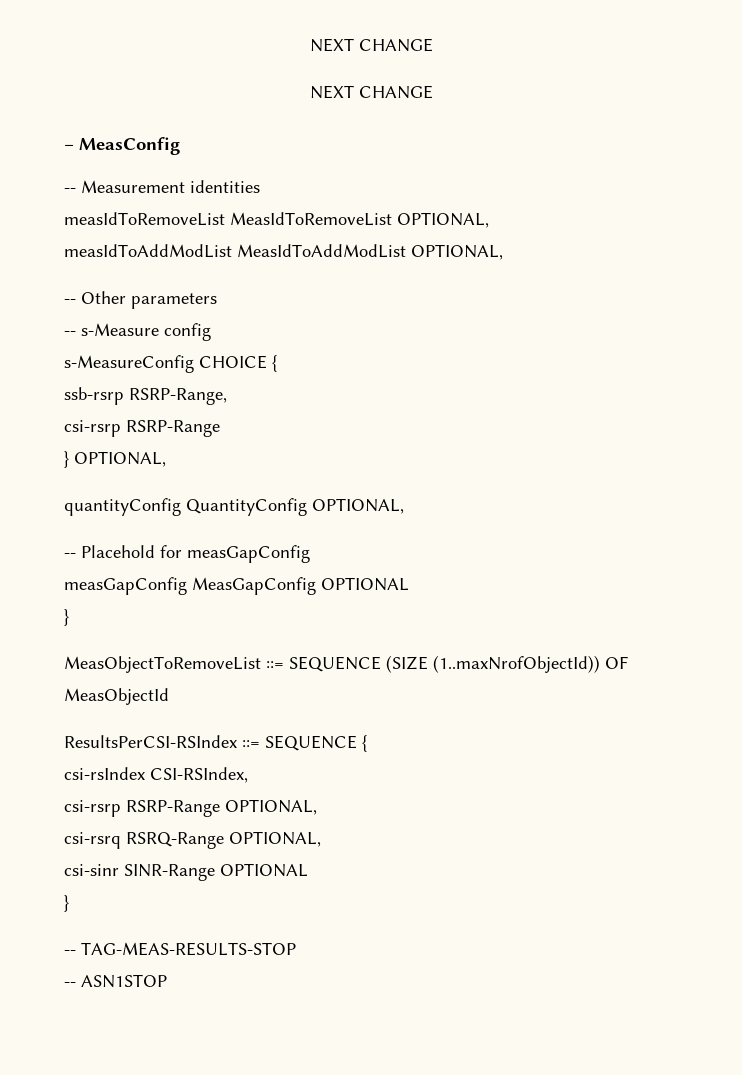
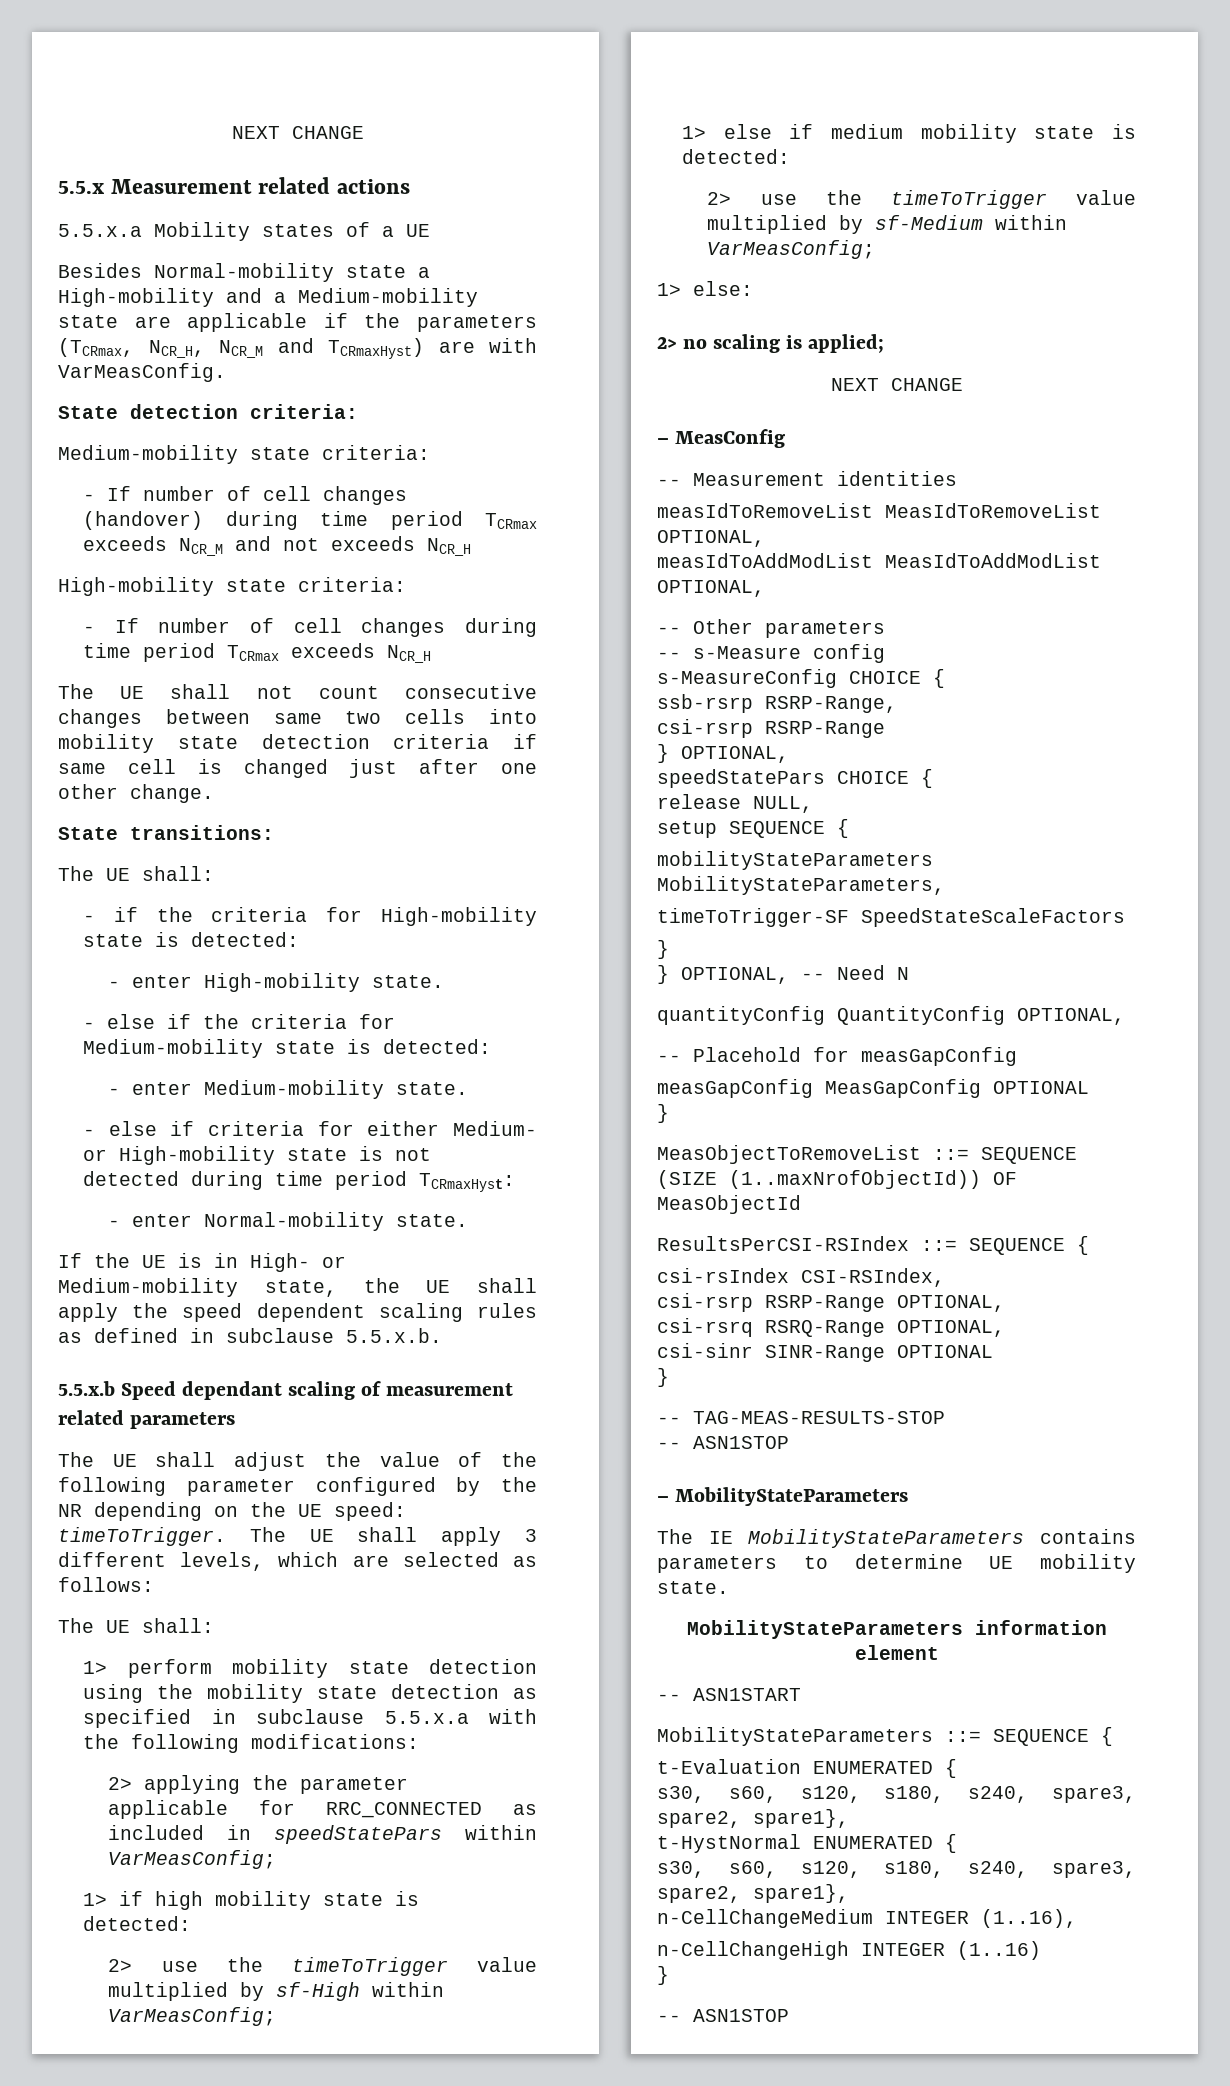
[309,38,433,52] NEXT CHANGE -> [231,126,364,139] [58,177,410,194] [58,222,430,241] [58,263,430,282] [58,288,478,307] [58,313,537,332] [58,338,537,359] [58,363,226,382] [58,404,358,419] [58,445,430,464] [83,486,408,505] [83,511,538,530] [83,536,472,556] [58,577,406,596] [83,618,537,637] [83,643,432,663] [58,684,537,699] [58,709,537,728] [58,734,537,753] [58,759,537,778] [58,784,214,803] [58,825,274,840] [58,866,214,881] [83,907,537,926] [83,932,300,947] [108,973,445,992] [83,1014,396,1029] [83,1039,492,1058] [108,1080,469,1099] [83,1121,537,1136] [83,1146,432,1165] [83,1171,516,1192] [108,1212,469,1231] [58,1253,346,1272] [58,1278,537,1297] [58,1303,537,1322] [58,1328,442,1343] [58,1381,514,1400] [58,1410,236,1429] [58,1452,537,1471] [58,1477,537,1496] [58,1502,406,1521] [58,1527,537,1546] [58,1552,537,1571] [58,1577,154,1592] [58,1618,214,1633] [83,1659,538,1678] [83,1684,537,1703] [83,1709,538,1728] [83,1734,420,1753] [108,1775,409,1794] [108,1800,537,1819] [108,1825,537,1844] [108,1850,277,1869] [83,1891,420,1910] [83,1916,192,1931] [108,1957,537,1976] [108,1982,445,2001] [108,2007,277,2026] [682,124,1136,143] [682,149,791,164] [707,190,1136,209] [707,215,1068,234] [707,240,876,259] [657,281,753,296] [657,334,885,353] NEXT CHANGE // 5.5.x Measurement related actions // 5.5.x.a Mobility states of a UE // Besides Normal-mobility state a High-mobility and a Medium-mobility state are applicable if the parameters (TCRmax, NCR_H, NCR_M and TCRmaxHyst) are with VarMeasConfig. // State detection criteria: // Medium-mobility state criteria: // - If number of cell changes (handover) during time period TCRmax exceeds NCR_M and not exceeds NCR_H // High-mobility state criteria: // - If number of cell changes during time period TCRmax exceeds NCR_H // The UE shall not count consecutive changes between same two cells into mobility state detection criteria if same cell is changed just after one other change. // State transitions: // The UE shall: // - if the criteria for High-mobility state is detected: // - enter High-mobility state. // - else if the criteria for Medium-mobility state is detected: // - enter Medium-mobility state. // - else if criteria for either Medium- or High-mobility state is not detected during time period TCRmaxHyst: // - enter Normal-mobility state. // If the UE is in High- or Medium-mobility state, the UE shall apply the speed dependent scaling rules as defined in subclause 5.5.x.b. // 5.5.x.b Speed dependant scaling of measurement related parameters // The UE shall adjust the value of the following parameter configured by the NR depending on the UE speed: timeToTrigger. The UE shall apply 3 different levels, which are selected as follows: // The UE shall: // 1> perform mobility state detection using the mobility state detection as specified in subclause 5.5.x.a with the following modifications: // 2> applying the parameter applicable for RRC_CONNECTED as included in speedStatePars within VarMeasConfig; // 1> if high mobility state is detected: // 2> use the timeToTrigger value multiplied by sf-High within VarMeasConfig; // 1> else if medium mobility state is detected: // 2> use the timeToTrigger value multiplied by sf-Medium within VarMeasConfig; // 1> else: // 2> no scaling is applied;
(166, 459) none -> [657,769,933,788] [657,794,813,813] [657,819,849,838] [657,851,933,870] [657,876,945,895] [657,908,1125,927] [657,940,669,959] [657,965,909,984] // speedStatePars CHOICE { // release NULL, // setup SEQUENCE { // mobilityStateParameters MobilityStateParameters, // timeToTrigger-SF SpeedStateScaleFactors // } // } OPTIONAL, -- Need N
(167, 981) none -> [657,1487,909,1506] [657,1529,1136,1548] [657,1554,1136,1573] [657,1581,729,1594] [686,1620,1107,1639] [854,1645,939,1660] [657,1688,801,1701] [657,1727,1113,1746] [657,1759,957,1778] [657,1786,1136,1803] [657,1809,849,1828] [657,1834,957,1853] [657,1861,1136,1878] [657,1884,849,1903] [657,1909,1077,1928] [657,1941,1041,1960] [657,1966,669,1985] [657,2009,789,2022] // – MobilityStateParameters // The IE MobilityStateParameters contains parameters to determine UE mobility state. // MobilityStateParameters information element // -- ASN1START // MobilityStateParameters ::= SEQUENCE { // t-Evaluation ENUMERATED { // s30, s60, s120, s180, s240, spare3, spare2, spare1}, // t-HystNormal ENUMERATED { // s30, s60, s120, s180, s240, spare3, spare2, spare1}, // n-CellChangeMedium INTEGER (1..16), // n-CellChangeHigh INTEGER (1..16) // } // -- ASN1STOP

